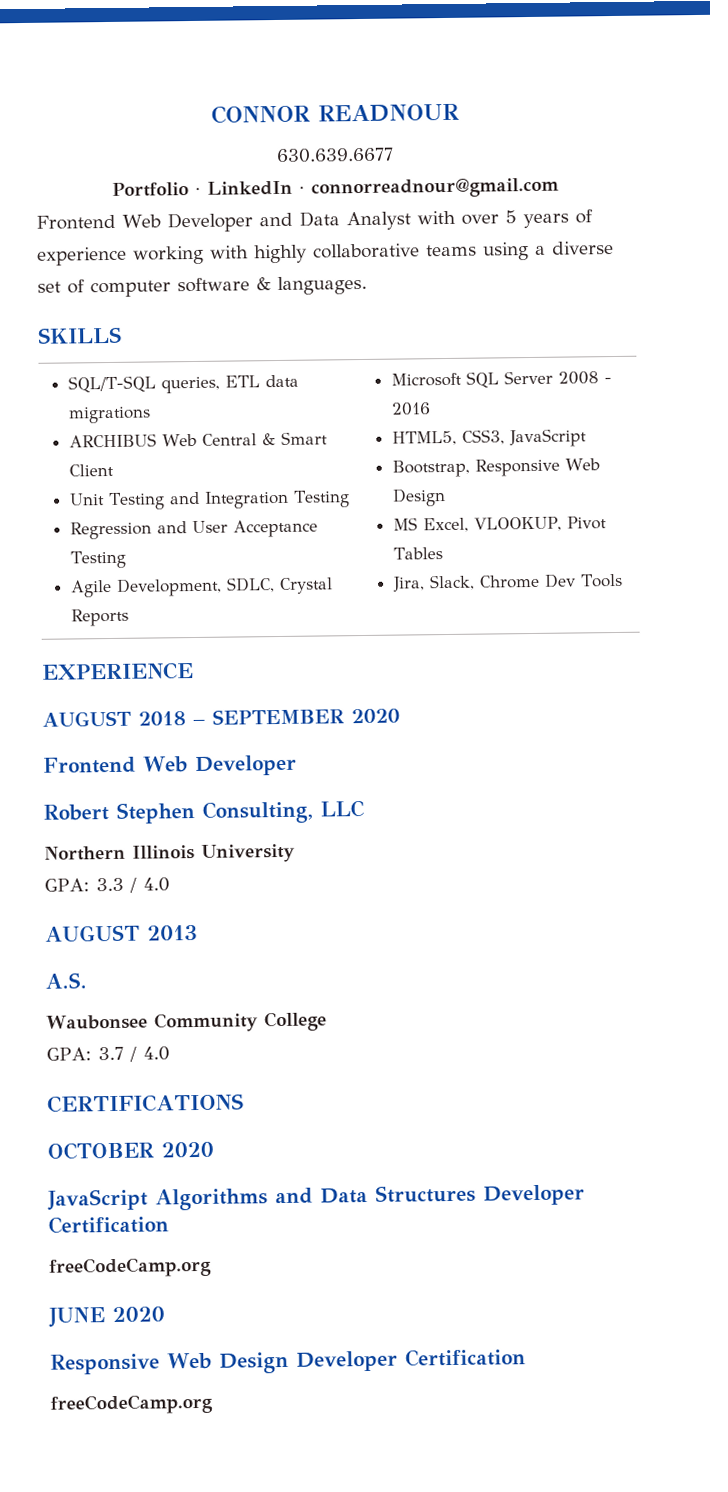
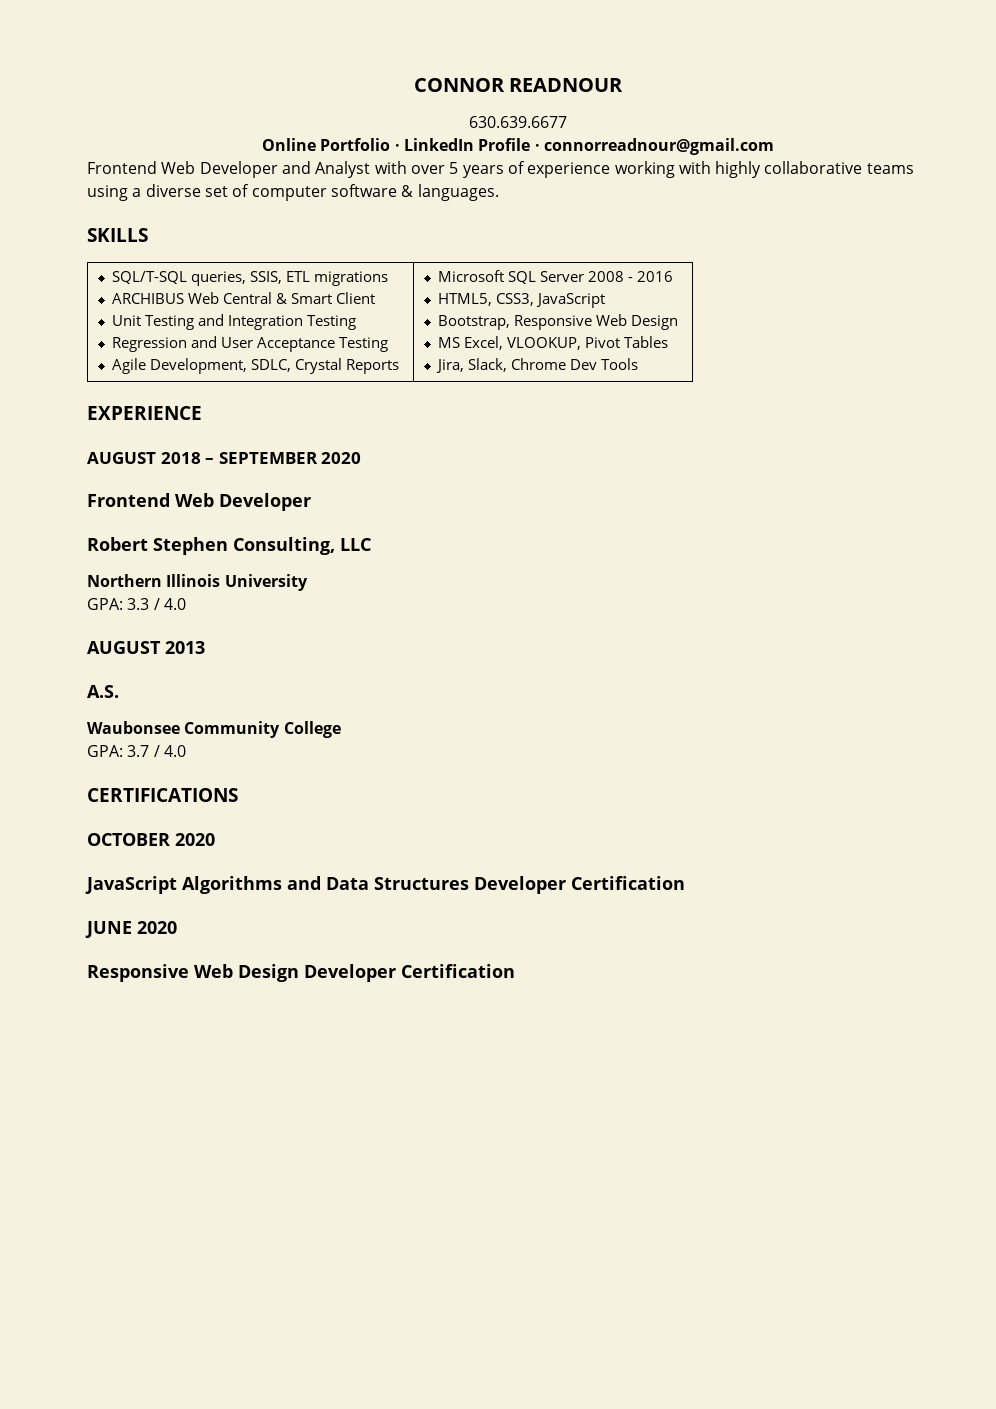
(394, 155) none -> [262,138,317,151] Online
(293, 188) none -> [478,138,531,151] Profile
[298,211,340,227] Data -> (311, 167) none
[224,374,299,388] ETL data -> [250,271,311,284] SSIS, ETL
[49,1256,212,1278] // freeCodeCamp.org -> (685, 883) none
[50,1393,213,1415] // freeCodeCamp.org -> (515, 971) none

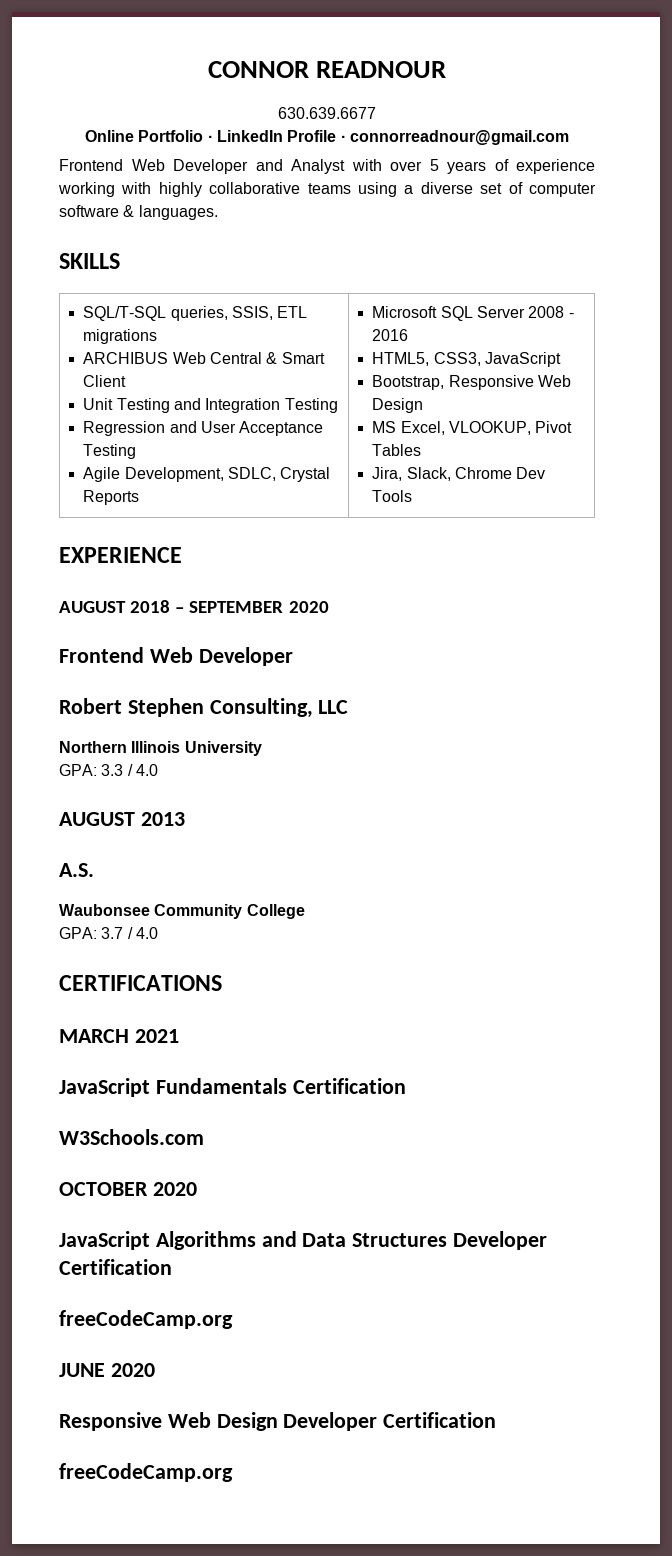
(238, 795) none -> [59,1029,179,1043] [59,1078,406,1097] [59,1129,204,1145] // MARCH 2021 // JavaScript Fundamentals Certification // W3Schools.com
(685, 883) none -> [59,1310,233,1329] // freeCodeCamp.org
(515, 971) none -> [59,1463,233,1482] // freeCodeCamp.org

